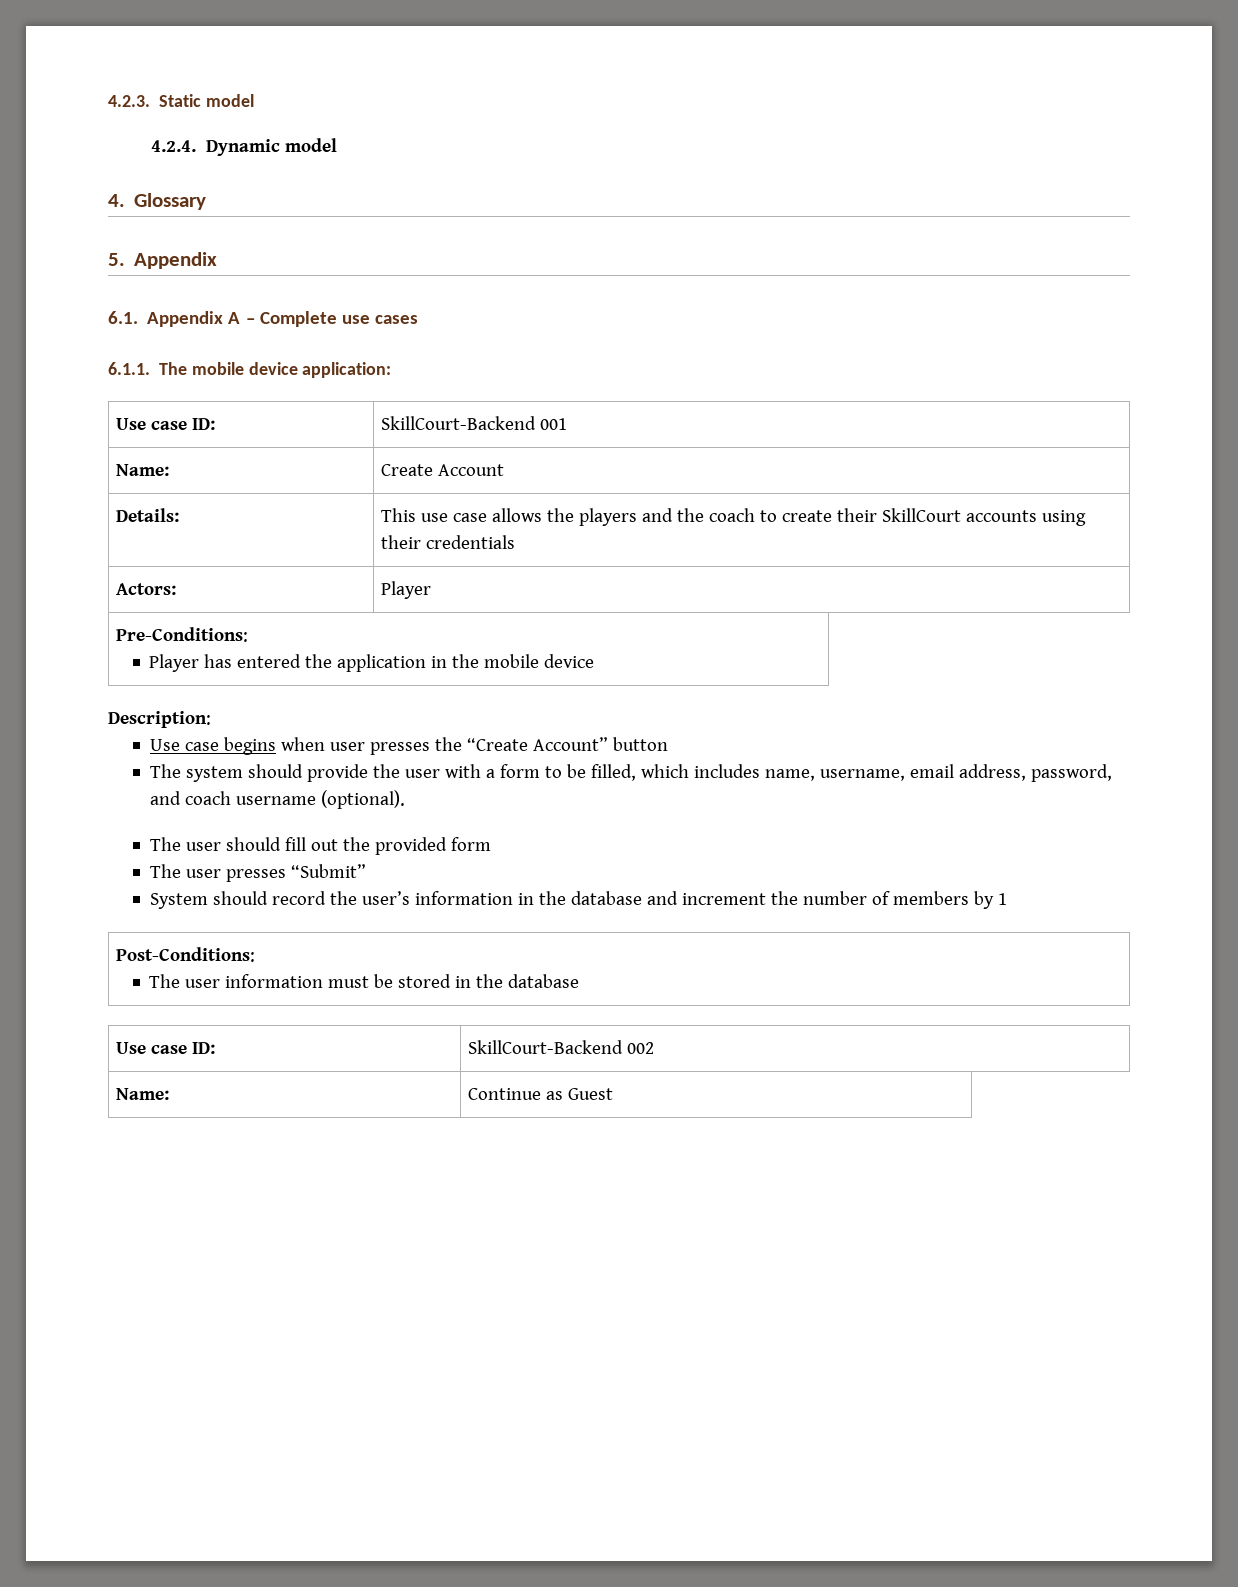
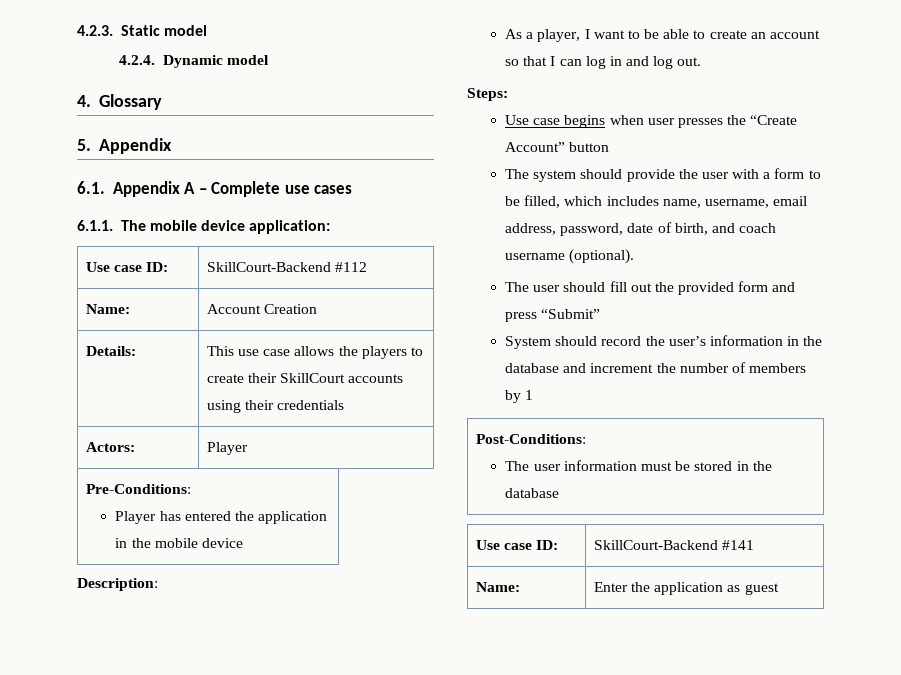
[539,418,567,430] [115,464,169,476] [380,464,433,476] 001 // Name: | Create -> [334,262,367,272] [85,304,130,314] #112 // Name: |
(504, 470) none -> [263,304,317,314] Creation
[641,508,755,522] and the coach -> (407, 352) none
(211, 719) none -> [504,29,820,42] [504,56,702,69] [467,88,508,101] // As a player, I want to be able to create an account so that I can log in and log out. // Steps:
(1112, 773) none -> [627,222,708,235] date of birth,
[150,864,287,882] // The user presses -> [772,282,796,292] [504,312,537,322] and press
[626,1042,654,1054] [115,1088,169,1100] [467,1088,613,1100] 002 // Name: | Continue as Guest -> [721,540,754,550] [475,582,520,592] [593,582,779,595] #141 // Name: | Enter the application as guest

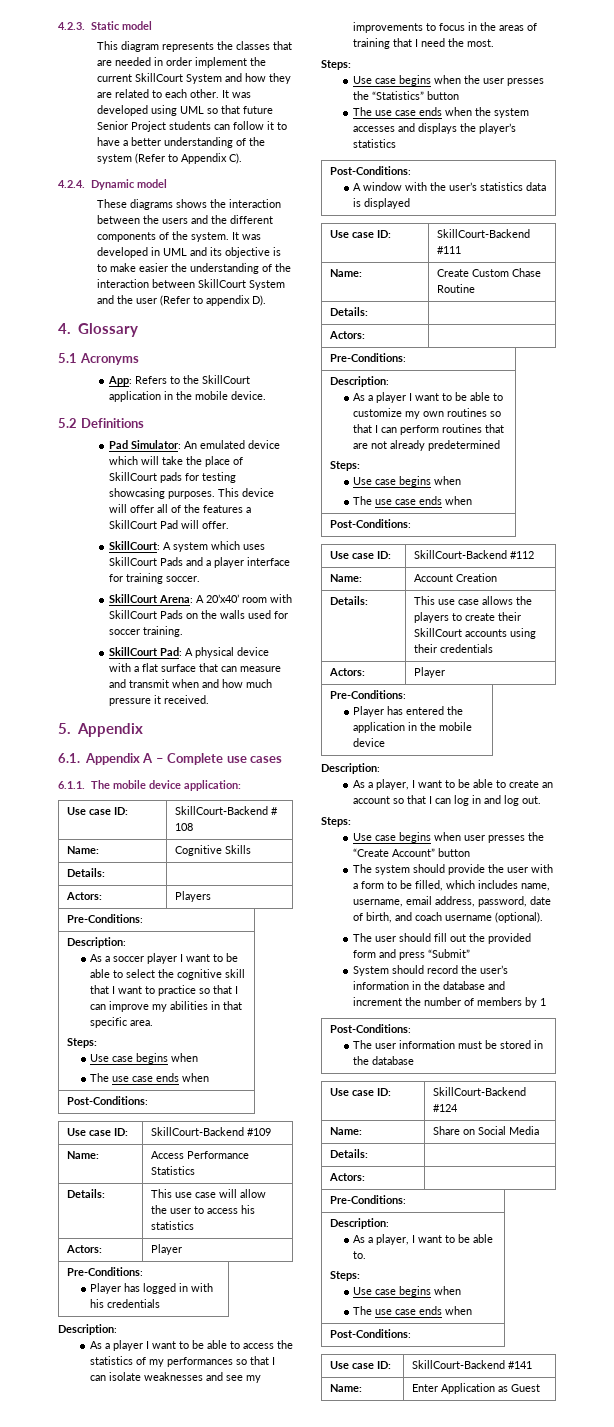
[118,55,269,68] [77,94,162,110] 4.2.4. Dynamic model // 4. Glossary -> [97,41,293,52] [97,57,267,68] [97,73,292,84] [97,89,252,98] [97,105,274,116] [97,121,288,132] [97,137,266,148] [97,153,243,164] [58,179,167,190] [97,199,282,210] [97,215,274,224] [97,231,262,242] [97,247,282,258] [97,263,292,274] [97,279,286,290] [97,295,267,306] [58,323,138,337] [58,353,139,365] [108,375,251,386] [109,391,267,402] [58,418,144,428] [109,440,281,449] [109,456,244,467] [109,472,237,483] [109,488,275,499] [109,504,252,513] [109,520,230,529] [109,541,266,552] [109,557,291,568] [109,573,201,584] [109,594,293,603] [109,610,289,619] [109,626,184,637] [109,647,270,658] [109,663,282,672] [109,679,273,688] [109,695,210,706] This diagram represents the classes that are needed in order implement the current SkillCourt System and how they are related to each other. It was developed using UML so that future Senior Project students can follow it to have a better understanding of the system (Refer to Appendix C). // 4.2.4. Dynamic model // These diagrams shows the interaction between the users and the different components of the system. It was developed in UML and its objective is to make easier the understanding of the interaction between SkillCourt System and the user (Refer to appendix D). // 4. Glossary // 5.1 Acronyms // App: Refers to the SkillCourt application in the mobile device. // 5.2 Definitions // Pad Simulator: An emulated device which will take the place of SkillCourt pads for testing showcasing purposes. This device will offer all of the features a SkillCourt Pad will offer. // SkillCourt: A system which uses SkillCourt Pads and a player interface for training soccer. // SkillCourt Arena: A 20’x40’ room with SkillCourt Pads on the walls used for soccer training. // SkillCourt Pad: A physical device with a flat surface that can measure and transmit when and how much pressure it received.
(331, 227) none -> [66,807,128,815] [174,806,278,815] [174,823,193,831] [66,846,99,854] [174,845,251,856] [66,868,105,877] [65,892,102,900] [174,891,211,902] [66,914,143,923] [66,937,126,948] [90,953,239,964] [90,969,246,980] [90,985,239,996] [90,1001,243,1012] [90,1017,154,1028] [66,1038,97,1048] [90,1053,199,1064] [90,1073,210,1082] [66,1096,148,1105] [66,1128,128,1136] [150,1127,271,1136] [66,1151,99,1159] [150,1151,249,1159] [150,1166,195,1175] [66,1189,105,1198] [150,1189,266,1198] [150,1205,255,1214] [150,1221,194,1230] [65,1245,102,1253] [150,1244,182,1255] [66,1267,143,1276] [90,1283,214,1294] [90,1299,161,1308] [58,1324,117,1335] [89,1340,293,1351] [89,1356,275,1367] [89,1372,261,1383] [352,22,537,33] [352,38,494,49] [321,60,351,70] [352,75,544,86] [352,91,459,100] [352,107,529,118] [352,123,516,134] [352,139,396,148] [329,166,411,175] [353,182,547,191] [353,198,411,209] [329,230,391,238] [436,229,530,238] [436,246,461,254] [329,269,362,277] [436,268,541,277] [436,284,475,293] [329,307,368,316] [328,331,365,339] [329,353,406,362] [329,376,389,387] [353,392,504,403] [353,408,502,419] [353,424,505,435] [353,440,501,451] [329,461,360,471] [353,476,462,487] [353,496,473,505] [329,519,411,528] // Use case ID: | SkillCourt-Backend # 108 // Name: | Cognitive Skills // Details: | // Actors: | Players // Pre-Conditions: // Description: // As a soccer player I want to be able to select the cognitive skill that I want to practice so that I can improve my abilities in that specific area. // Steps: // Use case begins when // The use case ends when // Post-Conditions: // Use case ID: | SkillCourt-Backend #109 // Name: | Access Performance Statistics // Details: | This use case will allow the user to access his statistics // Actors: | Player // Pre-Conditions: // Player has logged in with his credentials // Description: // As a player I want to be able to access the statistics of my performances so that I can isolate weaknesses and see my improvements to focus in the areas of training that I need the most. // Steps: // Use case begins when the user presses the “Statistics” button // The use case ends when the system accesses and displays the player’s statistics // Post-Conditions: // A window with the user’s statistics data is displayed // Use case ID: | SkillCourt-Backend #111 // Name: | Create Custom Chase Routine // Details: | // Actors: | // Pre-Conditions: // Description: // As a player I want to be able to customize my own routines so that I can perform routines that are not already predetermined // Steps: // Use case begins when // The use case ends when // Post-Conditions:
(560, 493) none -> [329,1088,391,1096] [432,1087,526,1096] [432,1104,458,1112] [329,1127,362,1135] [432,1126,539,1135] [329,1149,368,1158] [328,1173,365,1181] [329,1195,406,1204] [329,1218,389,1229] [353,1234,494,1245] [353,1251,367,1259] [329,1271,360,1281] [353,1286,462,1297] [353,1306,473,1315] [329,1329,411,1338] // Use case ID: | SkillCourt-Backend #124 // Name: | Share on Social Media // Details: | // Actors: | // Pre-Conditions: // Description: // As a player, I want to be able to. // Steps: // Use case begins when // The use case ends when // Post-Conditions:
[630,582,779,595] the application as guest -> [440,1383,540,1394] Application as Guest

